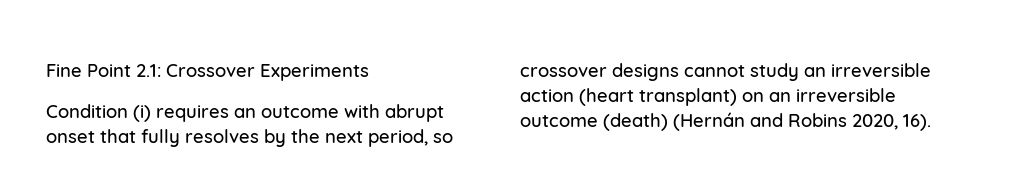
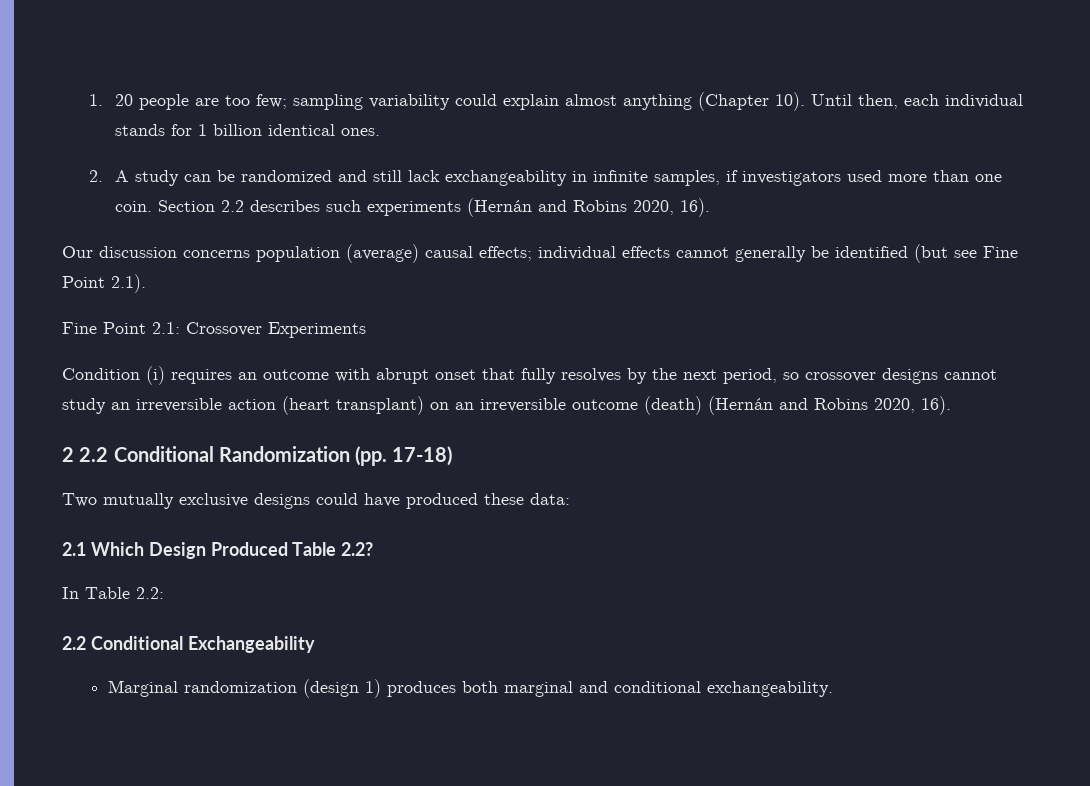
(46, 70) none -> [88,92,1024,111] [115,124,381,136] [88,170,1003,186] [115,198,711,217] [62,244,1018,263] [62,274,146,293] 1. 20 people are too few; sampling variability could explain almost anything (Chapter 10). Until then, each individual stands for 1 billion identical ones. // 2. A study can be randomized and still lack exchangeability in infinite samples, if investigators used more than one coin. Section 2.2 describes such experiments (Hernán and Robins 2020, 16). // Our discussion concerns population (average) causal effects; individual effects cannot generally be identified (but see Fine Point 2.1). //
(931, 122) none -> [62,446,453,466] [62,493,570,509] [62,542,374,559] [62,587,164,599] [62,636,315,653] [107,679,833,698] // 2 2.2 Conditional Randomization (pp. 17-18) // Two mutually exclusive designs could have produced these data: // 2.1 Which Design Produced Table 2.2? // In Table 2.2: // 2.2 Conditional Exchangeability // Marginal randomization (design 1) produces both marginal and conditional exchangeability.

